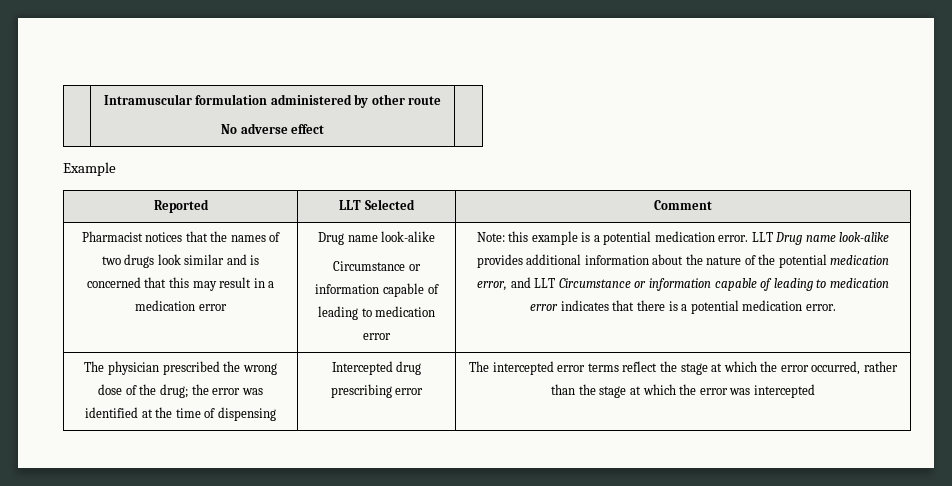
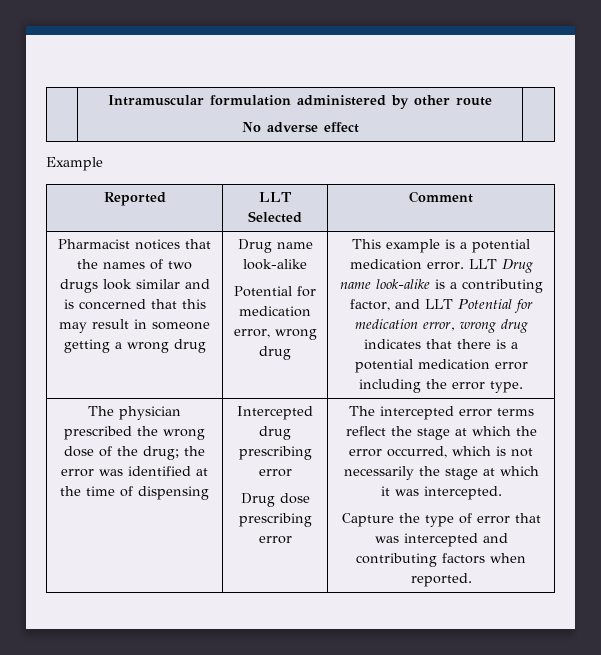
[268,281,275,288] [135,300,227,311] [317,231,436,245] [333,261,421,271] [315,283,439,297] [317,306,436,320] [363,333,391,340] [476,231,529,242] a medication error | Drug name look-alike // Circumstance or information capable of leading to medication error | Note: this -> [152,322,210,330] [63,339,206,353] [237,239,313,253] [243,259,307,270] [234,286,316,297] [239,306,311,317] [233,329,317,340] [259,346,291,360] [352,239,381,249] someone getting a wrong drug | Drug name look-alike // Potential for medication error, wrong drug | This
[476,254,890,268] [477,277,889,291] [530,304,559,311] provides additional information about the nature of the potential medication error, and LLT Circumstance or information capable of leading to medication error -> [434,279,543,293] [350,299,533,313] [354,319,528,333] is a contributing factor, and LLT Potential for medication error, wrong drug
[805,304,836,311] error. -> [494,362,528,370] [359,379,523,393] error including the error type.
(424, 391) none -> [240,493,310,507] [238,513,312,527] [258,536,292,544] // Drug dose prescribing error
[863,361,898,372] [551,384,815,398] rather than the stage at which the error was intercepted -> [452,446,533,457] [343,466,539,480] [380,486,502,500] [341,513,541,527] [374,533,508,547] [356,553,526,567] [410,573,472,587] which is not necessarily the stage at which it was intercepted. // Capture the type of error that was intercepted and contributing factors when reported.

